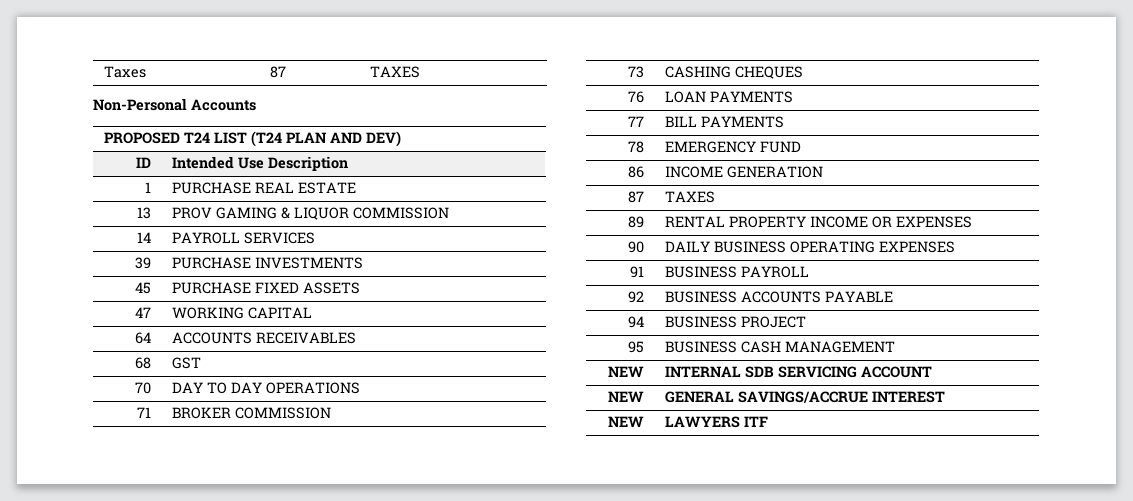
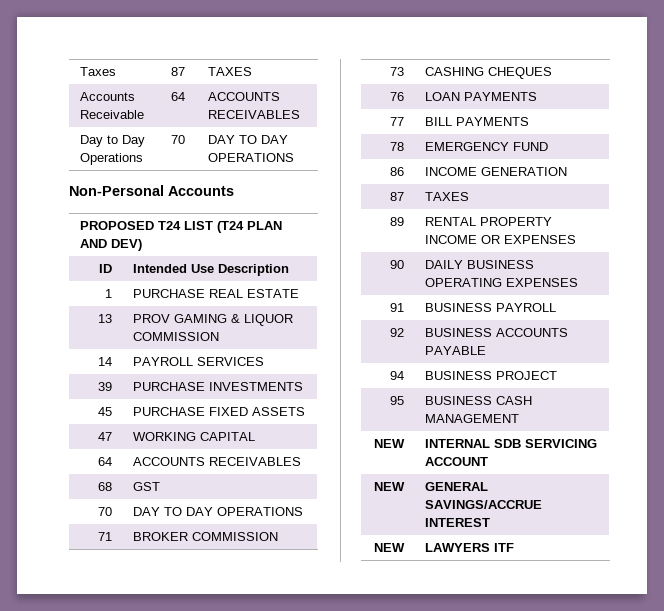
(421, 72) none -> [80,92,136,101] [80,110,145,119] [171,92,186,101] [208,92,281,101] [208,110,301,119] [80,135,146,147] [80,153,144,165] [171,135,186,144] [208,135,289,144] [208,153,295,162] // Accounts Receivable | 64 | ACCOUNTS RECEIVABLES // Day to Day Operations | 70 | DAY TO DAY OPERATIONS

